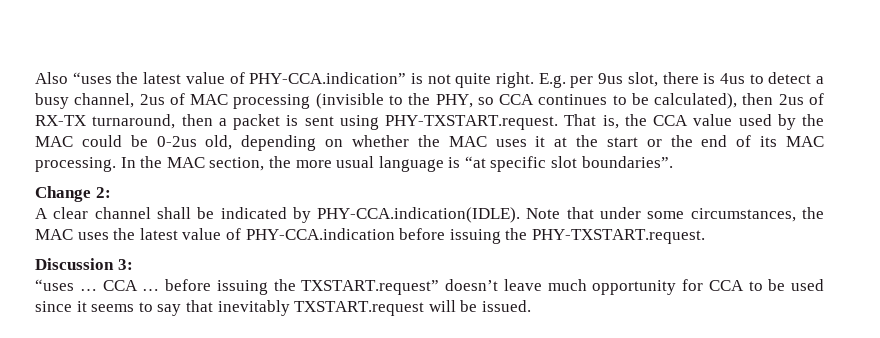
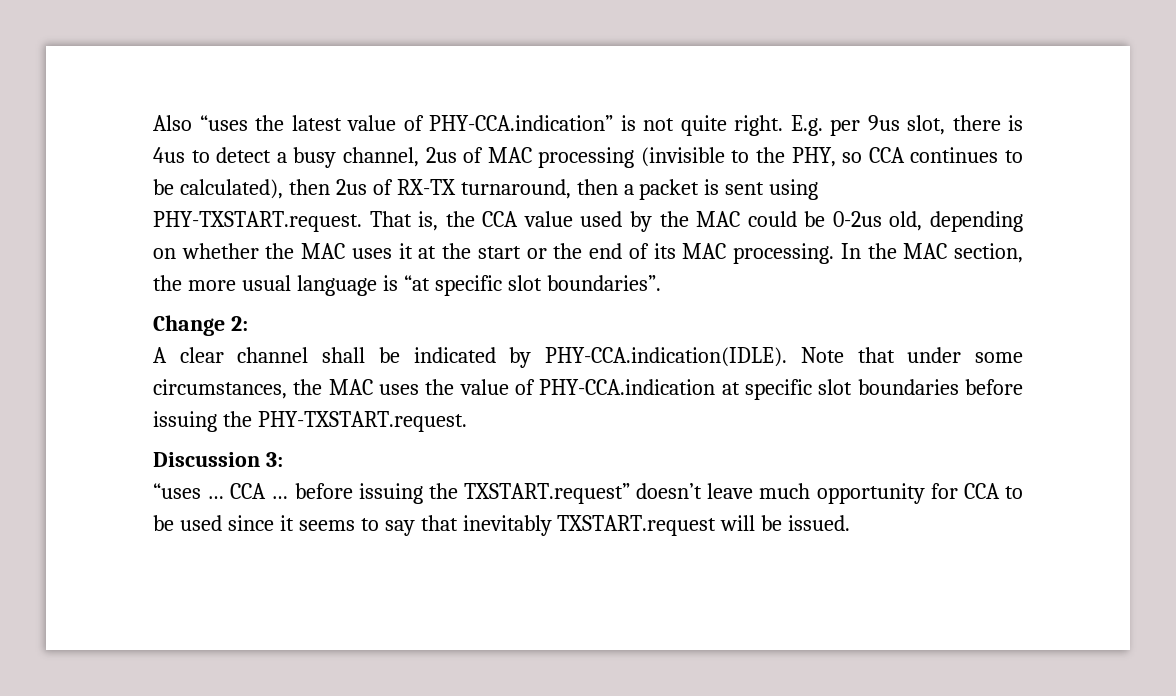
[139,228,178,240] latest -> (455, 387) none
(395, 234) none -> [721,379,959,400] at specific slot boundaries

